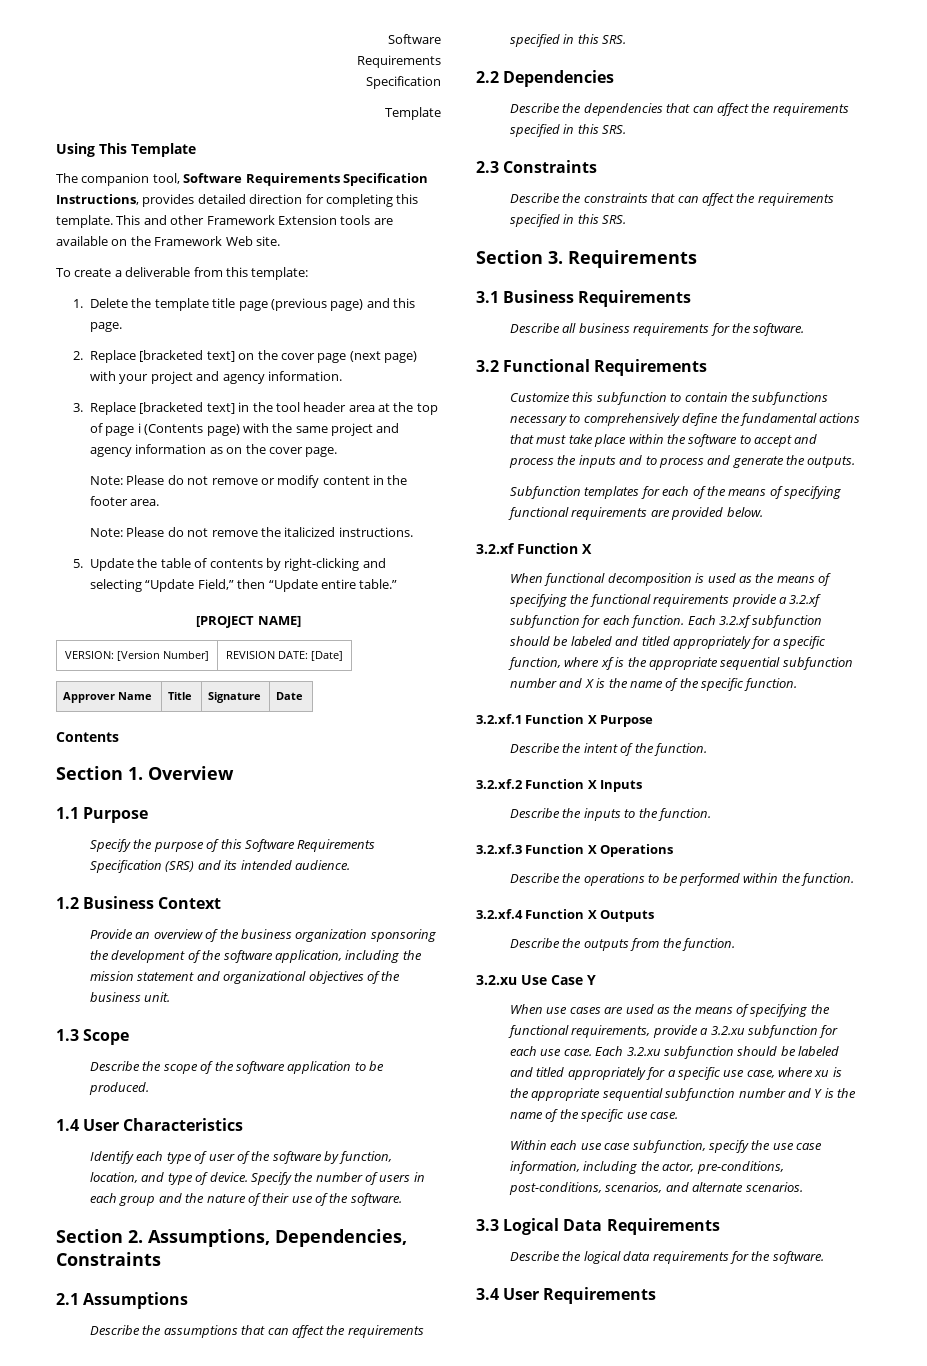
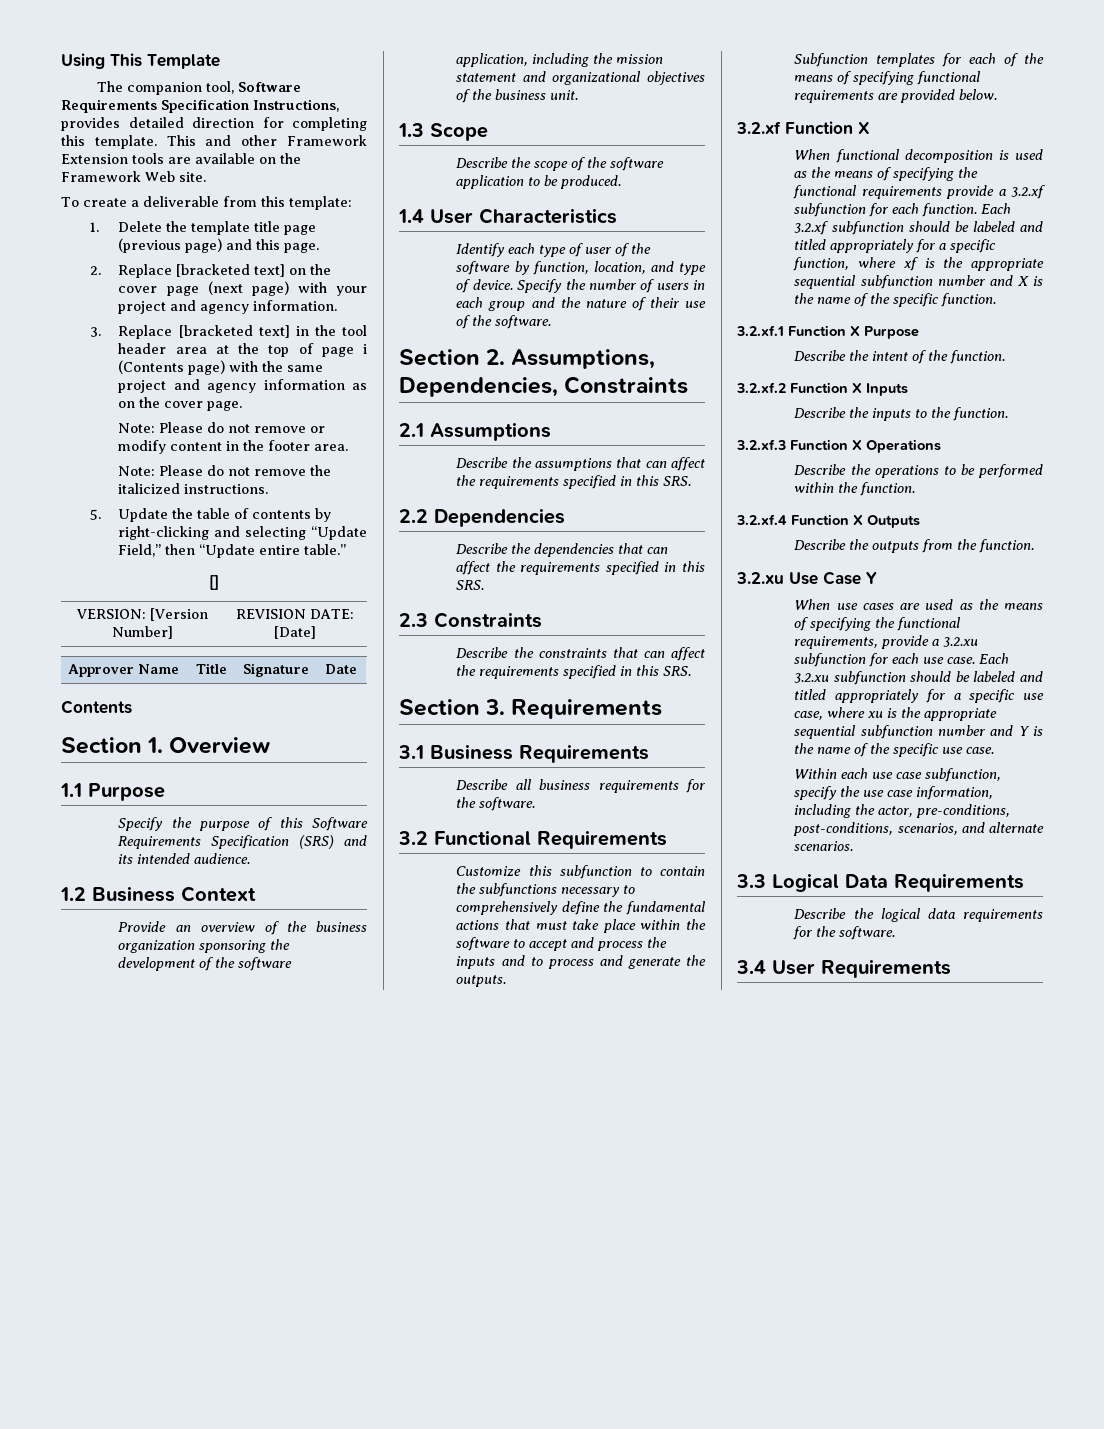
[388,34,441,44] [357,55,441,68] [366,76,441,89] [385,107,441,120] Software // Requirements // Specification // Template // -> (61, 61) none
[196,616,301,628] [PROJECT NAME] -> [209,575,219,590] []

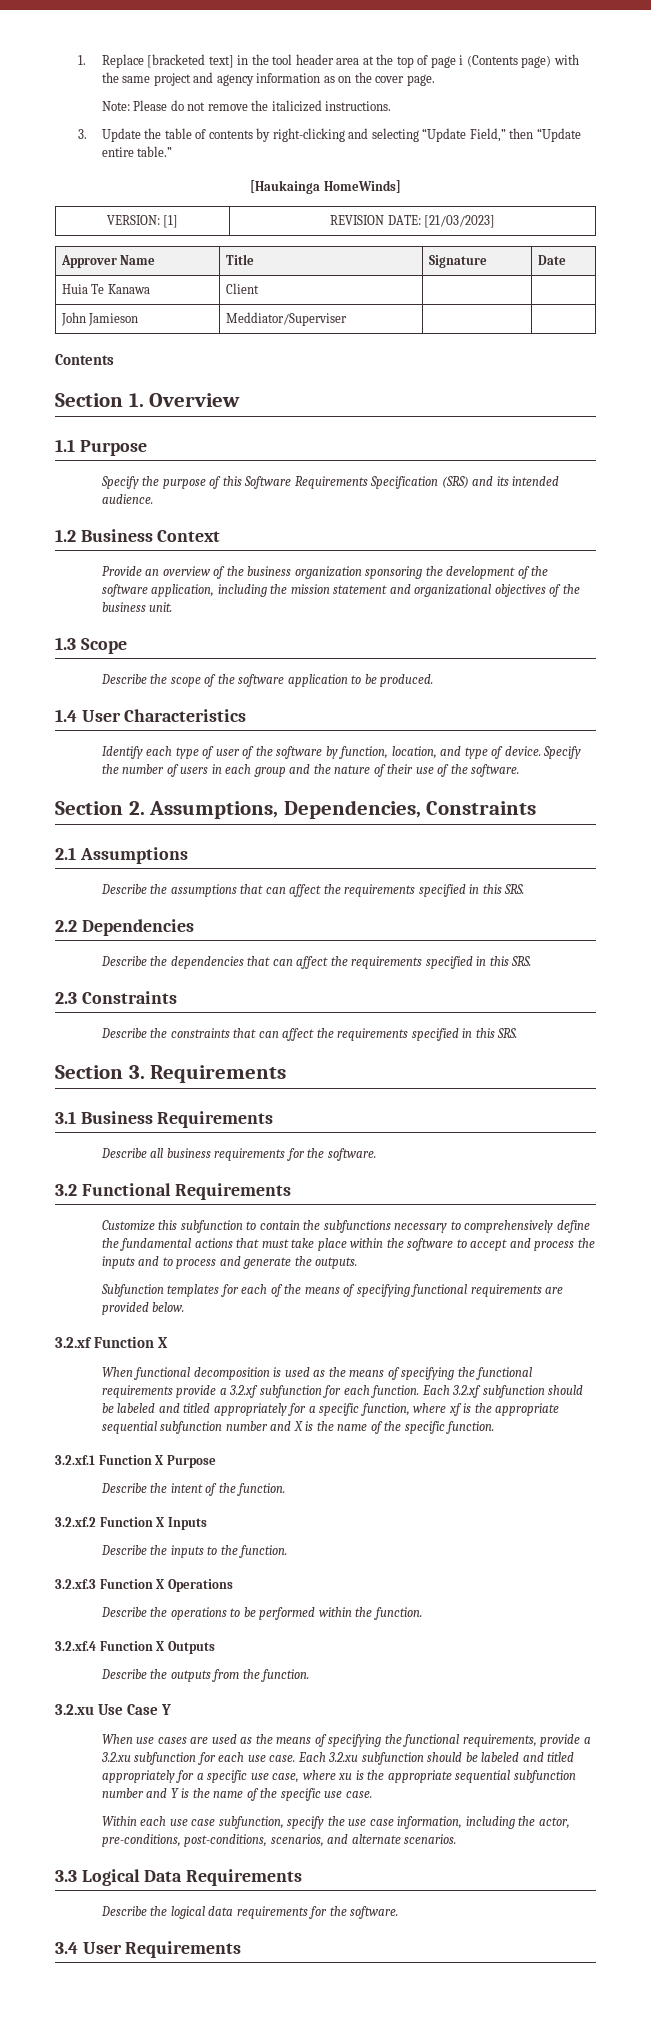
[61,53,220,69] [96,81,301,95] [61,99,339,113] [61,117,367,131] [61,135,367,149] [61,153,301,164] [61,171,206,182] [61,196,352,210] [89,221,317,235] [118,238,320,253] [89,264,332,278] [118,281,367,296] [118,300,338,314] [89,327,101,337] Using This Template // The companion tool, Software Requirements Specification Instructions, provides detailed direction for completing this template. This and other Framework Extension tools are available on the Framework Web site. // To create a deliverable from this template: // 1. Delete the template title page (previous page) and this page. // 2. Replace [bracketed text] on the cover page (next page) with your project and agency information. // 3. -> [78,55,87,65] 1.
[118,422,326,433] [118,440,349,454] // Note: Please do not remove or modify content in the footer area. -> (435, 80) none
[89,509,101,520] 5. -> [78,129,88,139] 3.
[209,575,219,590] [] -> [250,180,401,194] [Haukainga HomeWinds]
[149,608,208,621] [111,626,173,639] [Version Number] -> [163,215,179,228] [1]
[273,626,316,639] [Date] -> [424,215,496,228] [21/03/2023]
(358, 669) none -> [61,284,150,294] [225,283,259,294] [60,312,139,326] [225,312,347,326] // Huia Te Kanawa | Client | | // John Jamieson | Meddiator/Superviser | |

